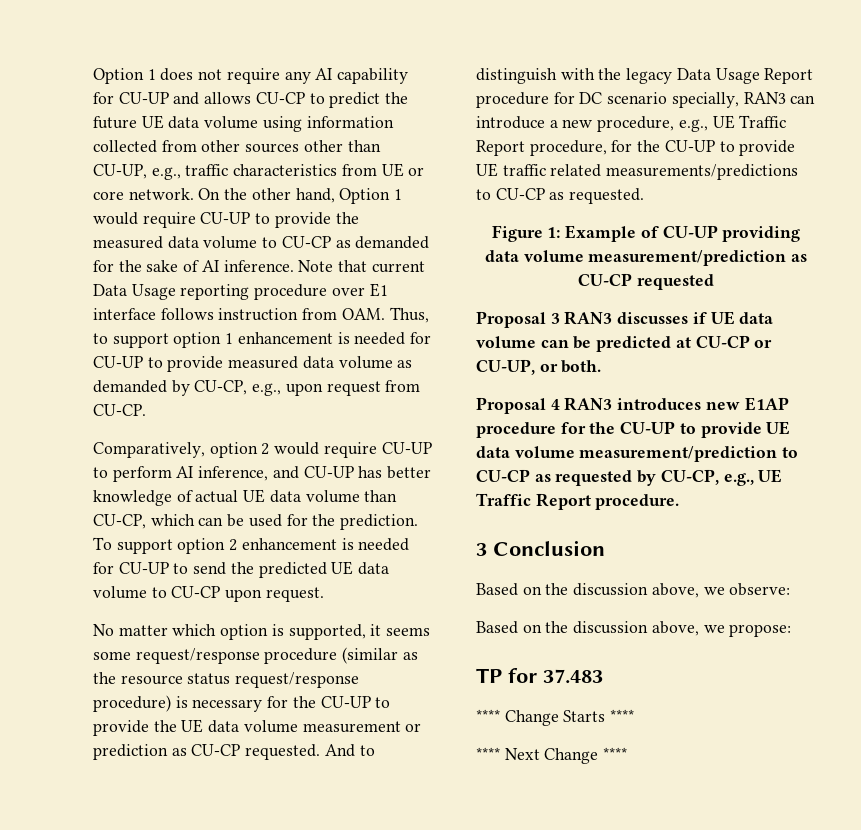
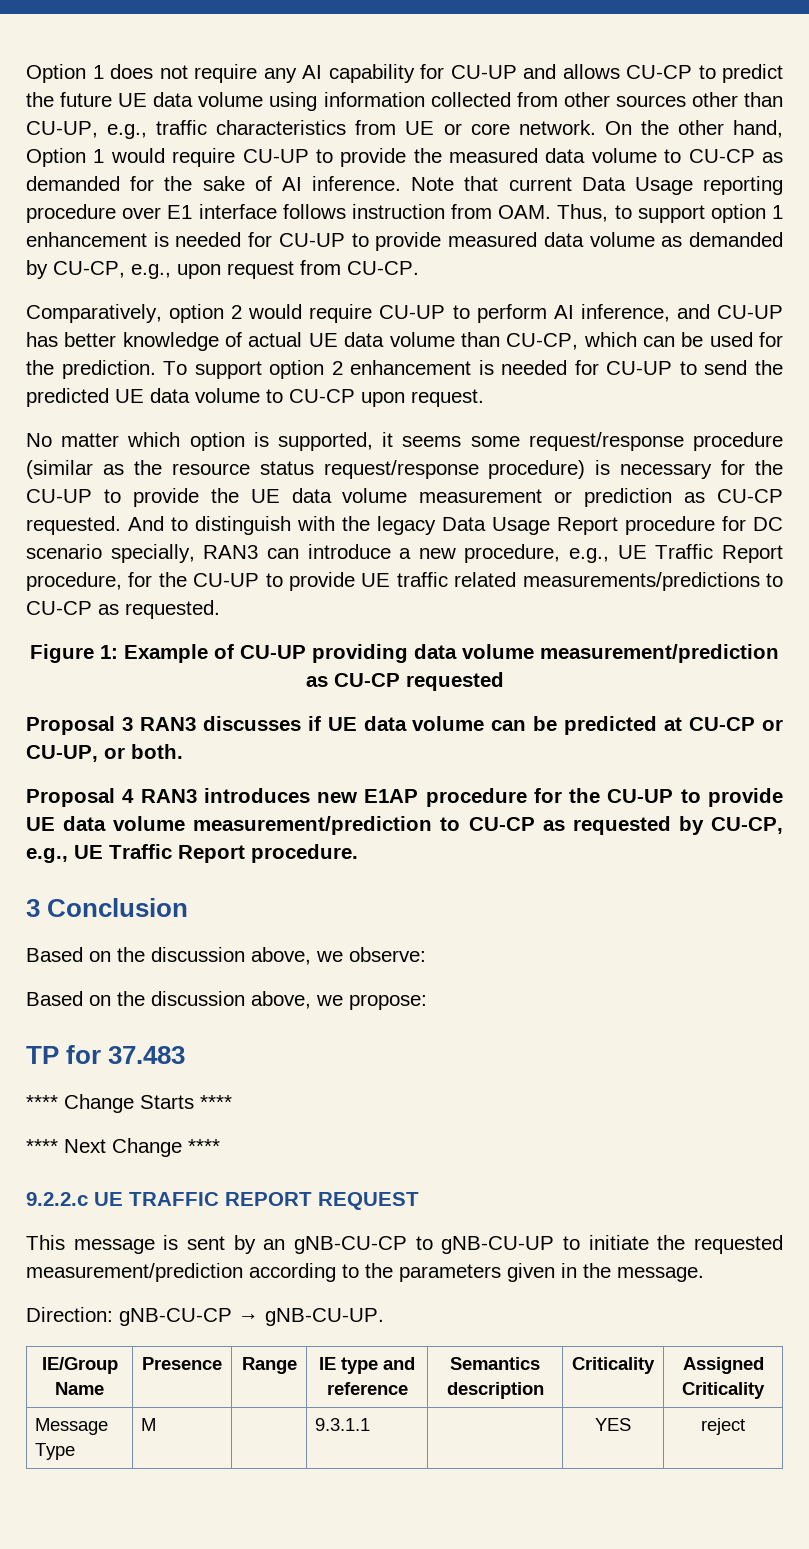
(628, 753) none -> [26,1192,419,1210] [26,1235,783,1254] [26,1263,704,1282] [26,1307,384,1326] [41,1357,118,1374] [55,1382,104,1395] [142,1357,222,1370] [241,1357,297,1374] [319,1357,415,1374] [326,1382,408,1395] [450,1357,540,1370] [446,1382,544,1399] [572,1357,655,1374] [682,1357,764,1374] [682,1382,765,1399] [35,1418,109,1435] [35,1443,76,1460] [141,1418,157,1431] [315,1418,371,1431] [595,1418,631,1431] [701,1418,745,1435] // 9.2.2.c UE TRAFFIC REPORT REQUEST // This message is sent by an gNB-CU-CP to gNB-CU-UP to initiate the requested measurement/prediction according to the parameters given in the message. // Direction: gNB-CU-CP → gNB-CU-UP. // IE/Group Name | Presence | Range | IE type and reference | Semantics description | Criticality | Assigned Criticality // Message Type | M | | 9.3.1.1 | | YES | reject

